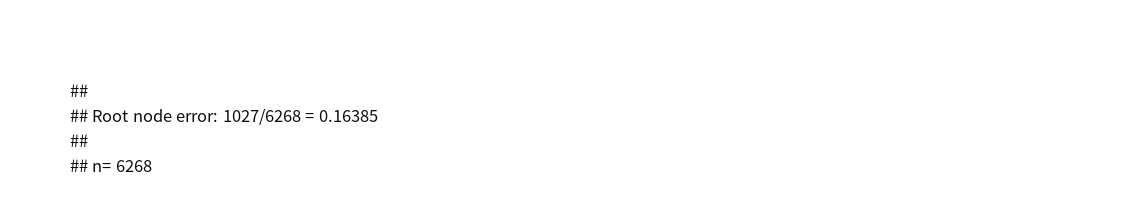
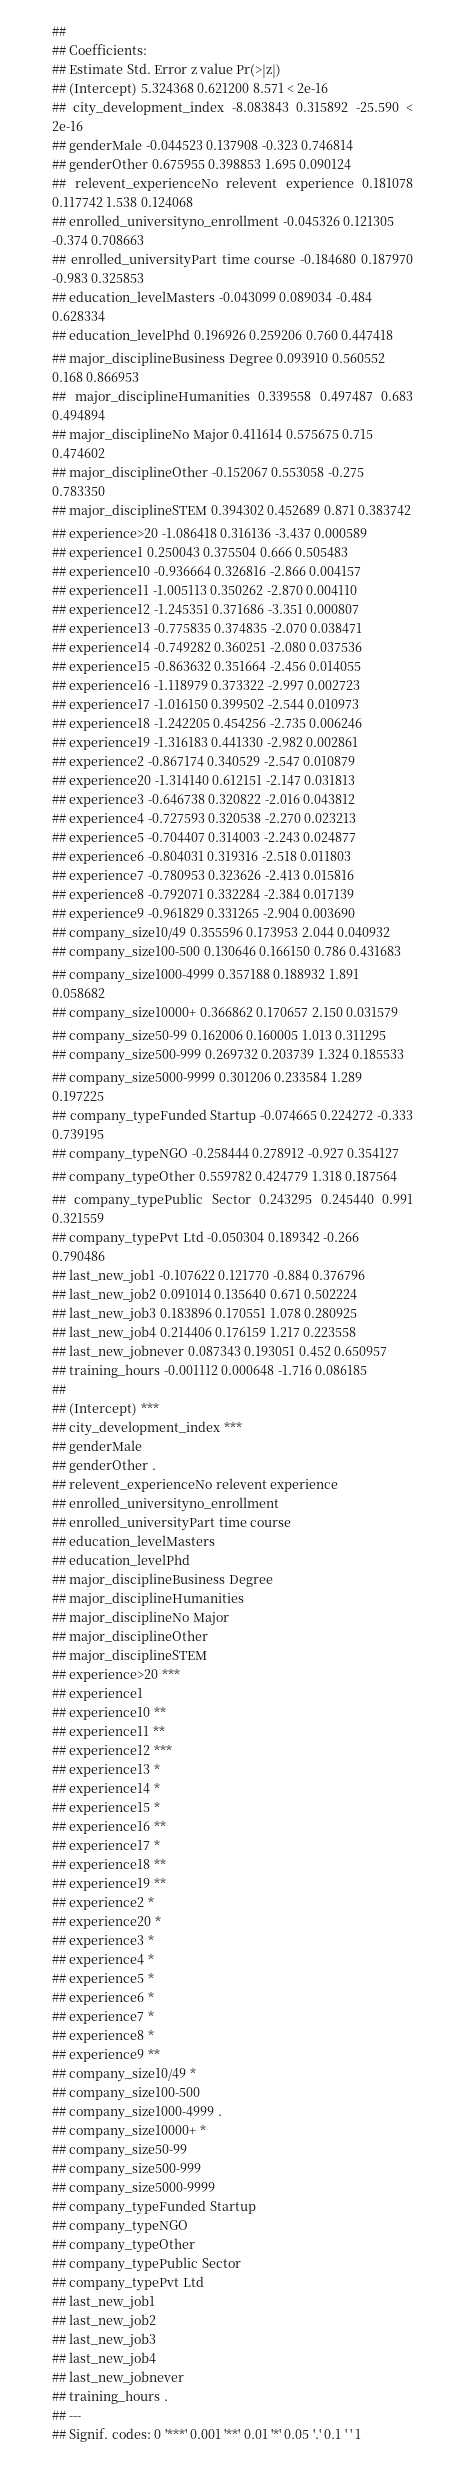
[70,84,88,97] [70,108,378,125] [70,134,88,147] [70,159,152,172] ## // ## Root node error: 1027/6268 = 0.16385 // ## // ## n= 6268 -> [52,26,66,36] [52,44,148,55] [52,63,282,78] [52,83,329,96] [52,101,413,116] [52,121,83,131] [52,139,353,153] [52,158,351,172] [52,177,413,191] [52,197,193,208] [52,215,395,230] [52,235,145,246] [52,253,414,268] [52,273,145,283] [52,291,372,303] [52,311,105,322] [52,329,393,341] [52,352,385,367] [52,372,140,382] [52,390,413,405] [52,410,105,421] [52,428,373,443] [52,448,105,459] [52,466,364,481] [52,486,105,496] [52,504,411,519] [52,528,367,541] [52,547,348,560] [52,566,361,579] [52,585,357,598] [52,604,359,617] [52,623,362,636] [52,642,362,655] [52,661,361,674] [52,680,360,693] [52,699,359,712] [52,718,362,731] [52,737,358,750] [52,756,355,769] [52,775,355,788] [52,794,355,807] [52,813,356,826] [52,832,356,845] [52,851,351,864] [52,870,354,883] [52,889,354,902] [52,908,355,921] [52,927,390,941] [52,946,401,960] [52,969,359,983] [52,988,105,998] [52,1007,398,1021] [52,1030,386,1044] [52,1049,404,1063] [52,1072,362,1086] [52,1091,104,1101] [52,1109,413,1124] [52,1129,104,1139] [52,1148,399,1162] [52,1170,397,1185] [52,1193,413,1208] [52,1213,104,1223] [52,1231,359,1246] [52,1251,105,1262] [52,1269,365,1284] [52,1288,357,1303] [52,1307,357,1322] [52,1326,356,1341] [52,1345,387,1360] [52,1364,367,1378] [52,1384,66,1394] [52,1402,159,1416] [52,1421,242,1436] [52,1440,143,1454] [52,1459,156,1473] [52,1478,339,1492] [52,1497,280,1512] [52,1516,292,1531] [52,1535,216,1547] [52,1554,191,1566] [52,1573,273,1588] [52,1592,245,1607] [52,1611,229,1626] [52,1630,209,1645] [52,1649,208,1664] [52,1668,180,1682] [52,1688,144,1701] [52,1706,166,1720] [52,1725,165,1739] [52,1744,172,1758] [52,1763,160,1777] [52,1782,160,1796] [52,1801,160,1815] [52,1820,166,1834] [52,1839,160,1853] [52,1858,166,1872] [52,1877,166,1891] [52,1896,154,1910] [52,1915,161,1929] [52,1934,154,1948] [52,1953,154,1967] [52,1972,154,1986] [52,1991,154,2005] [52,2010,154,2024] [52,2029,154,2043] [52,2048,160,2062] [52,2067,196,2082] [52,2087,201,2101] [52,2106,222,2120] [52,2124,206,2139] [52,2144,188,2158] [52,2163,202,2177] [52,2182,216,2196] [52,2200,256,2215] [52,2220,189,2234] [52,2238,196,2253] [52,2257,241,2272] [52,2276,204,2291] [52,2295,156,2310] [52,2314,157,2329] [52,2333,157,2348] [52,2352,157,2367] [52,2371,185,2386] [52,2390,168,2404] [52,2410,82,2420] [52,2428,362,2442] ## // ## Coefficients: // ## Estimate Std. Error z value Pr(>|z|) // ## (Intercept) 5.324368 0.621200 8.571 < 2e-16 // ## city_development_index -8.083843 0.315892 -25.590 < 2e-16 // ## genderMale -0.044523 0.137908 -0.323 0.746814 // ## genderOther 0.675955 0.398853 1.695 0.090124 // ## relevent_experienceNo relevent experience 0.181078 0.117742 1.538 0.124068 // ## enrolled_universityno_enrollment -0.045326 0.121305 -0.374 0.708663 // ## enrolled_universityPart time course -0.184680 0.187970 -0.983 0.325853 // ## education_levelMasters -0.043099 0.089034 -0.484 0.628334 // ## education_levelPhd 0.196926 0.259206 0.760 0.447418 // ## major_disciplineBusiness Degree 0.093910 0.560552 0.168 0.866953 // ## major_disciplineHumanities 0.339558 0.497487 0.683 0.494894 // ## major_disciplineNo Major 0.411614 0.575675 0.715 0.474602 // ## major_disciplineOther -0.152067 0.553058 -0.275 0.783350 // ## major_disciplineSTEM 0.394302 0.452689 0.871 0.383742 // ## experience>20 -1.086418 0.316136 -3.437 0.000589 // ## experience1 0.250043 0.375504 0.666 0.505483 // ## experience10 -0.936664 0.326816 -2.866 0.004157 // ## experience11 -1.005113 0.350262 -2.870 0.004110 // ## experience12 -1.245351 0.371686 -3.351 0.000807 // ## experience13 -0.775835 0.374835 -2.070 0.038471 // ## experience14 -0.749282 0.360251 -2.080 0.037536 // ## experience15 -0.863632 0.351664 -2.456 0.014055 // ## experience16 -1.118979 0.373322 -2.997 0.002723 // ## experience17 -1.016150 0.399502 -2.544 0.010973 // ## experience18 -1.242205 0.454256 -2.735 0.006246 // ## experience19 -1.316183 0.441330 -2.982 0.002861 // ## experience2 -0.867174 0.340529 -2.547 0.010879 // ## experience20 -1.314140 0.612151 -2.147 0.031813 // ## experience3 -0.646738 0.320822 -2.016 0.043812 // ## experience4 -0.727593 0.320538 -2.270 0.023213 // ## experience5 -0.704407 0.314003 -2.243 0.024877 // ## experience6 -0.804031 0.319316 -2.518 0.011803 // ## experience7 -0.780953 0.323626 -2.413 0.015816 // ## experience8 -0.792071 0.332284 -2.384 0.017139 // ## experience9 -0.961829 0.331265 -2.904 0.003690 // ## company_size10/49 0.355596 0.173953 2.044 0.040932 // ## company_size100-500 0.130646 0.166150 0.786 0.431683 // ## company_size1000-4999 0.357188 0.188932 1.891 0.058682 // ## company_size10000+ 0.366862 0.170657 2.150 0.031579 // ## company_size50-99 0.162006 0.160005 1.013 0.311295 // ## company_size500-999 0.269732 0.203739 1.324 0.185533 // ## company_size5000-9999 0.301206 0.233584 1.289 0.197225 // ## company_typeFunded Startup -0.074665 0.224272 -0.333 0.739195 // ## company_typeNGO -0.258444 0.278912 -0.927 0.354127 // ## company_typeOther 0.559782 0.424779 1.318 0.187564 // ## company_typePublic Sector 0.243295 0.245440 0.991 0.321559 // ## company_typePvt Ltd -0.050304 0.189342 -0.266 0.790486 // ## last_new_job1 -0.107622 0.121770 -0.884 0.376796 // ## last_new_job2 0.091014 0.135640 0.671 0.502224 // ## last_new_job3 0.183896 0.170551 1.078 0.280925 // ## last_new_job4 0.214406 0.176159 1.217 0.223558 // ## last_new_jobnever 0.087343 0.193051 0.452 0.650957 // ## training_hours -0.001112 0.000648 -1.716 0.086185 // ## // ## (Intercept) *** // ## city_development_index *** // ## genderMale // ## genderOther . // ## relevent_experienceNo relevent experience // ## enrolled_universityno_enrollment // ## enrolled_universityPart time course // ## education_levelMasters // ## education_levelPhd // ## major_disciplineBusiness Degree // ## major_disciplineHumanities // ## major_disciplineNo Major // ## major_disciplineOther // ## major_disciplineSTEM // ## experience>20 *** // ## experience1 // ## experience10 ** // ## experience11 ** // ## experience12 *** // ## experience13 * // ## experience14 * // ## experience15 * // ## experience16 ** // ## experience17 * // ## experience18 ** // ## experience19 ** // ## experience2 * // ## experience20 * // ## experience3 * // ## experience4 * // ## experience5 * // ## experience6 * // ## experience7 * // ## experience8 * // ## experience9 ** // ## company_size10/49 * // ## company_size100-500 // ## company_size1000-4999 . // ## company_size10000+ * // ## company_size50-99 // ## company_size500-999 // ## company_size5000-9999 // ## company_typeFunded Startup // ## company_typeNGO // ## company_typeOther // ## company_typePublic Sector // ## company_typePvt Ltd // ## last_new_job1 // ## last_new_job2 // ## last_new_job3 // ## last_new_job4 // ## last_new_jobnever // ## training_hours . // ## --- // ## Signif. codes: 0 '***' 0.001 '**' 0.01 '*' 0.05 '.' 0.1 ' ' 1

